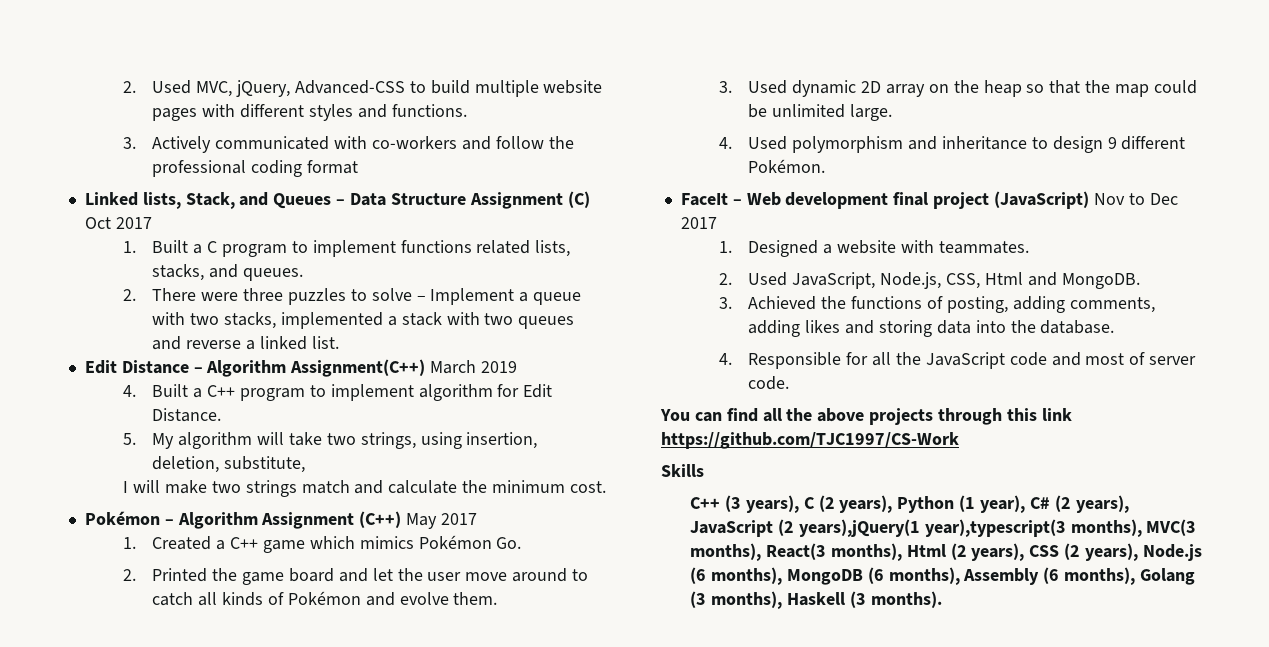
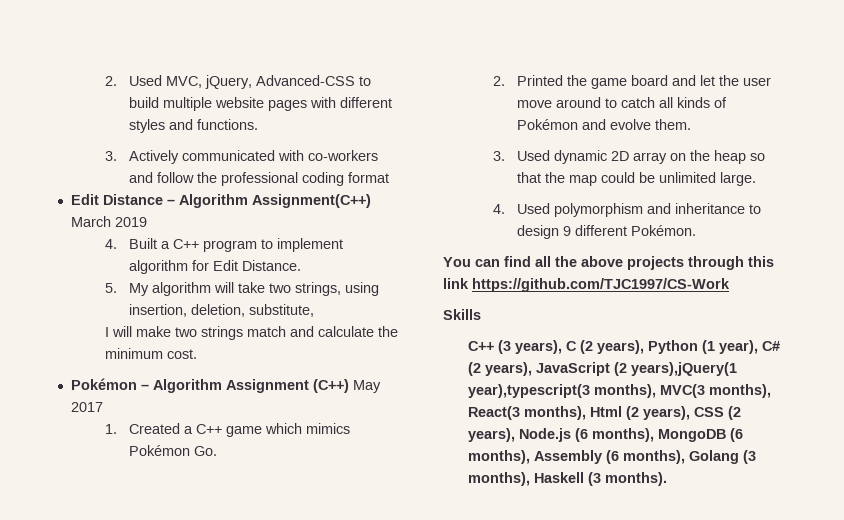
[84,191,590,209] [84,217,152,229] [123,240,571,257] [152,264,304,281] [123,288,582,305] [152,312,575,329] [152,336,339,350] // Linked lists, Stack, and Queues – Data Structure Assignment (C) Oct 2017 // 1. Built a C program to implement functions related lists, stacks, and queues. // 2. There were three puzzles to solve – Implement a queue with two stacks, implemented a stack with two queues and reverse a linked list. -> (390, 177) none
[680,191,1178,209] [680,217,717,229] [719,240,1029,257] [719,272,1140,289] [719,296,1155,313] [748,320,1115,337] [719,352,1197,369] [748,376,790,390] // FaceIt – Web development final project (JavaScript) Nov to Dec 2017 // 1. Designed a website with teammates. // 2. Used JavaScript, Node.js, CSS, Html and MongoDB. // 3. Achieved the functions of posting, adding comments, adding likes and storing data into the database. // 4. Responsible for all the JavaScript code and most of server code. -> (697, 230) none

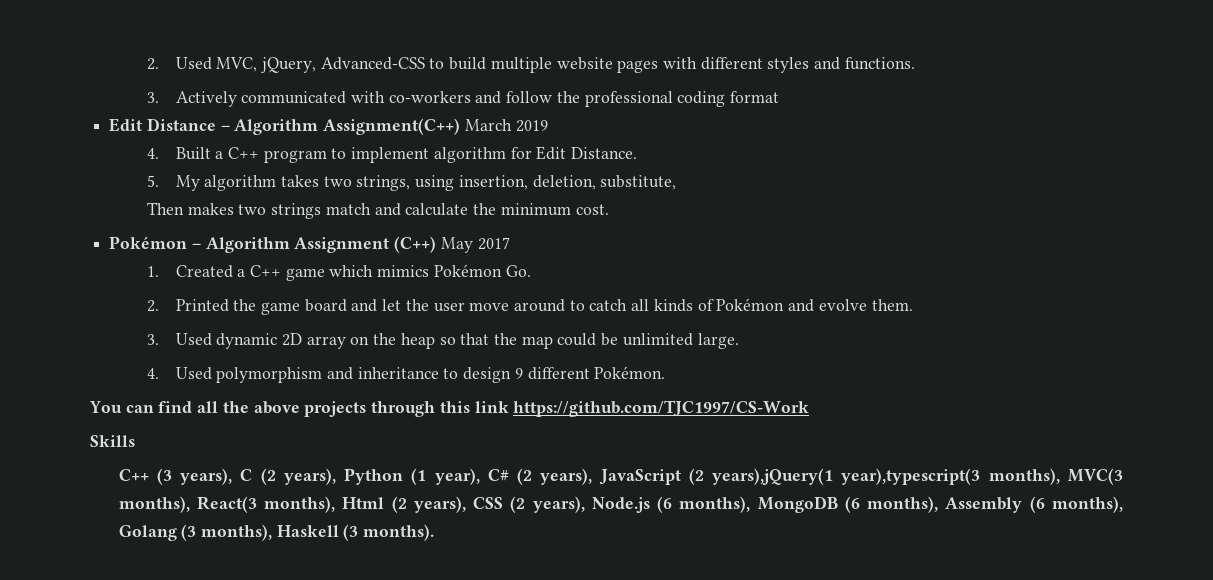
[214,282,266,293] will take -> [280,175,319,187] takes
[104,326,171,337] I will make -> [146,202,234,215] Then makes

